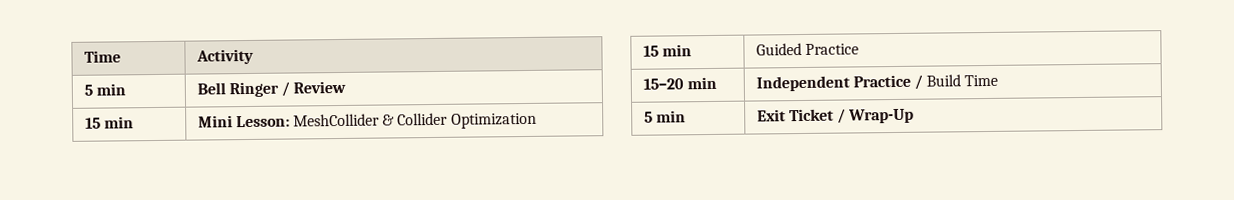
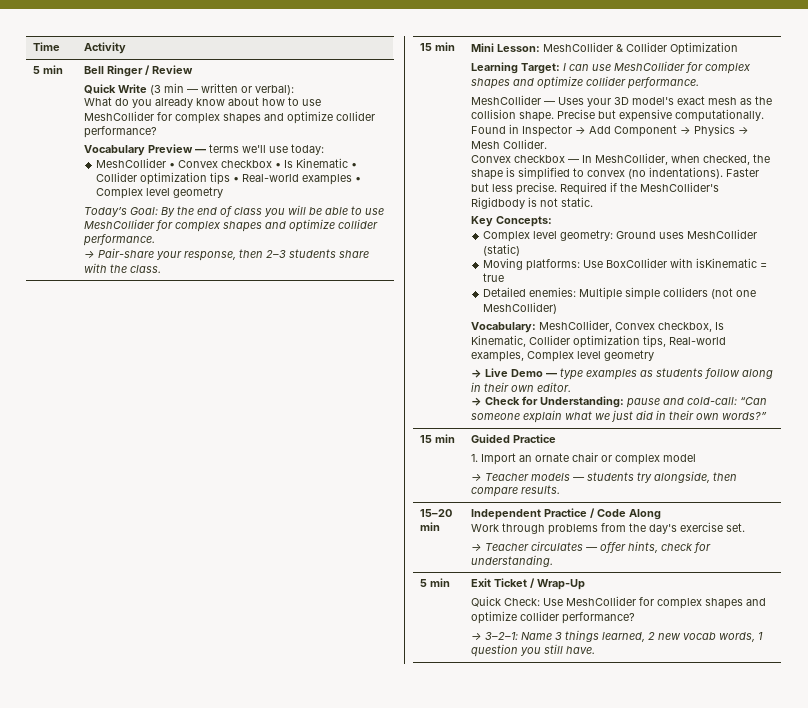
(347, 87) none -> [83,83,294,95] [83,97,321,108] [83,111,375,124] [83,126,157,138] [83,144,324,156] [95,158,357,168] [95,172,361,185] [95,187,223,199] [83,205,384,217] [83,219,378,232] [82,234,155,246] [83,248,369,261] [83,263,161,273] // Quick Write (3 min — written or verbal): // What do you already know about how to use MeshCollider for complex shapes and optimize collider performance? // Vocabulary Preview — terms we'll use today: // MeshCollider • Convex checkbox • Is Kinematic • Collider optimization tips • Real-world examples • Complex level geometry // Today’s Goal: By the end of class you will be able to use MeshCollider for complex shapes and optimize collider performance. // → Pair-share your response, then 2–3 students share with the class.
[642,44,692,57] [755,43,859,56] // 15 min | Guided Practice -> [470,61,751,74] [470,76,699,89] [470,95,772,107] [470,109,764,122] [470,124,749,137] [470,139,547,149] [470,153,770,165] [470,167,759,180] [470,182,719,195] [470,197,593,209] [470,216,552,227] [482,229,757,242] [482,244,520,256] [482,258,767,271] [482,273,504,282] [482,287,756,300] [482,302,557,314] [470,320,724,333] [470,335,726,348] [470,350,654,362] [470,368,773,380] [470,382,571,392] [470,396,767,408] [470,410,767,423] [419,434,455,443] [470,434,556,443] [470,452,696,465] [470,471,737,483] [470,485,560,497] // Learning Target: I can use MeshCollider for complex shapes and optimize collider performance. // MeshCollider — Uses your 3D model's exact mesh as the collision shape. Precise but expensive computationally. Found in Inspector → Add Component → Physics → Mesh Collider. // Convex checkbox — In MeshCollider, when checked, the shape is simplified to convex (no indentations). Faster but less precise. Required if the MeshCollider's Rigidbody is not static. // Key Concepts: // Complex level geometry: Ground uses MeshCollider (static) // Moving platforms: Use BoxCollider with isKinematic = true // Detailed enemies: Multiple simple colliders (not one MeshCollider) // Vocabulary: MeshCollider, Convex checkbox, Is Kinematic, Collider optimization tips, Real-world examples, Complex level geometry // → Live Demo — type examples as students follow along in their own editor. // → Check for Understanding: pause and cold-call: “Can someone explain what we just did in their own words?” // 15 min | Guided Practice // 1. Import an ornate chair or complex model // → Teacher models — students try alongside, then compare results.
[926,74,999,87] Build Time -> [596,509,661,520] [470,522,745,535] [470,541,711,553] [470,555,553,567] Code Along // Work through problems from the day's exercise set. // → Teacher circulates — offer hints, check for understanding.
(915, 116) none -> [470,596,766,609] [470,611,635,624] [470,630,763,642] [470,644,595,657] // Quick Check: Use MeshCollider for complex shapes and optimize collider performance? // → 3–2–1: Name 3 things learned, 2 new vocab words, 1 question you still have.

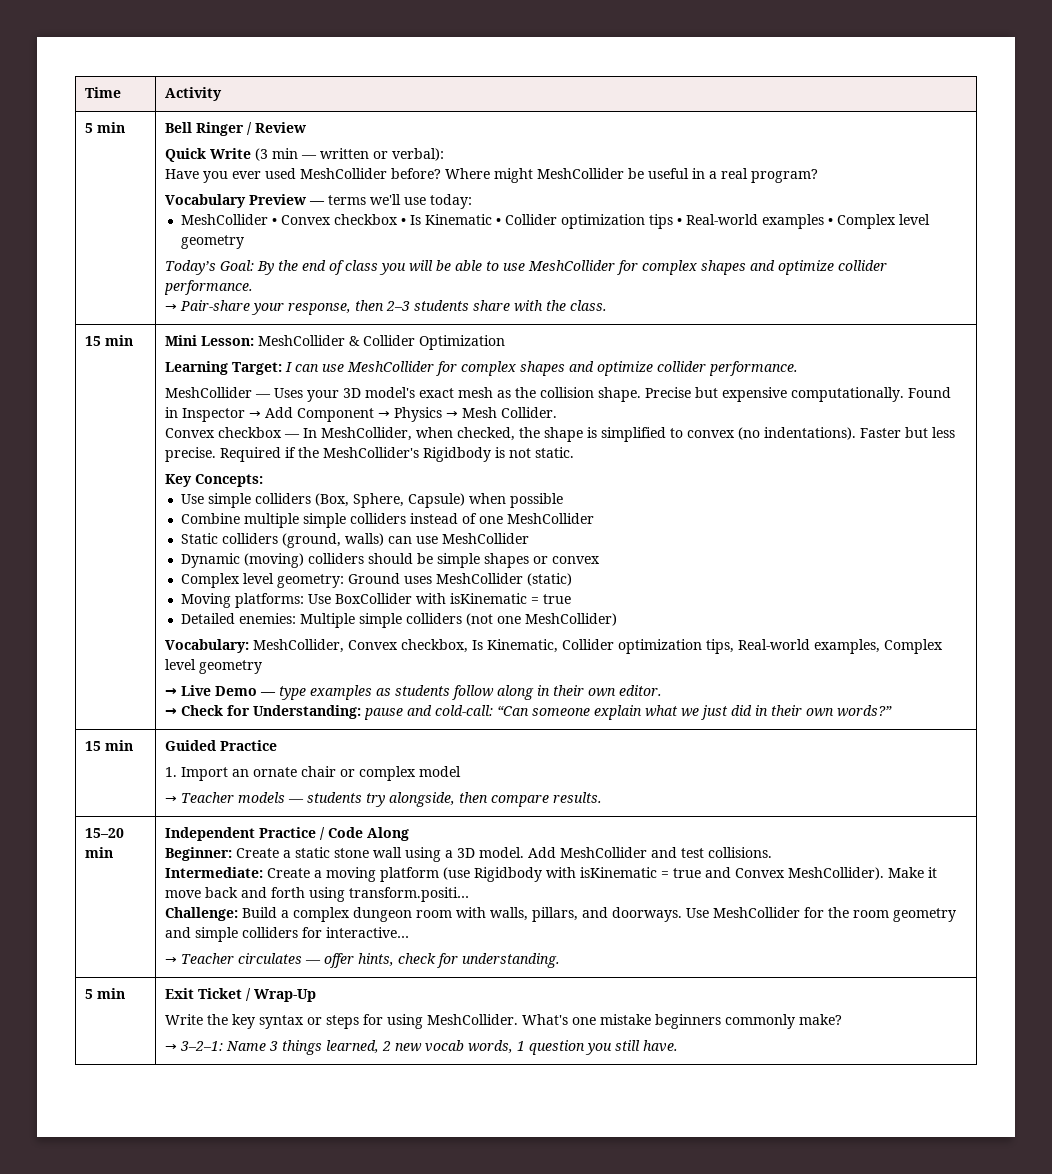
[83,97,321,108] [83,111,375,124] [83,126,157,138] What do you already know about how to use MeshCollider for complex shapes and optimize collider performance? -> [165,168,819,183] Have you ever used MeshCollider before? Where might MeshCollider be useful in a real program?
(552, 221) none -> [180,493,563,508] [180,513,594,528] [180,533,529,548] [180,553,600,568] // Use simple colliders (Box, Sphere, Capsule) when possible // Combine multiple simple colliders instead of one MeshCollider // Static colliders (ground, walls) can use MeshCollider // Dynamic (moving) colliders should be simple shapes or convex
[470,522,745,535] Work through problems from the day's exercise set. -> [165,847,773,862] [165,867,938,882] [165,887,470,902] [165,907,957,922] [165,927,410,942] Beginner: Create a static stone wall using a 3D model. Add MeshCollider and test collisions. // Intermediate: Create a moving platform (use Rigidbody with isKinematic = true and Convex MeshCollider). Make it move back and forth using transform.positi… // Challenge: Build a complex dungeon room with walls, pillars, and doorways. Use MeshCollider for the room geometry and simple colliders for interactive…
[470,596,766,609] [470,611,635,624] Quick Check: Use MeshCollider for complex shapes and optimize collider performance? -> [165,1014,843,1029] Write the key syntax or steps for using MeshCollider. What's one mistake beginners commonly make?

